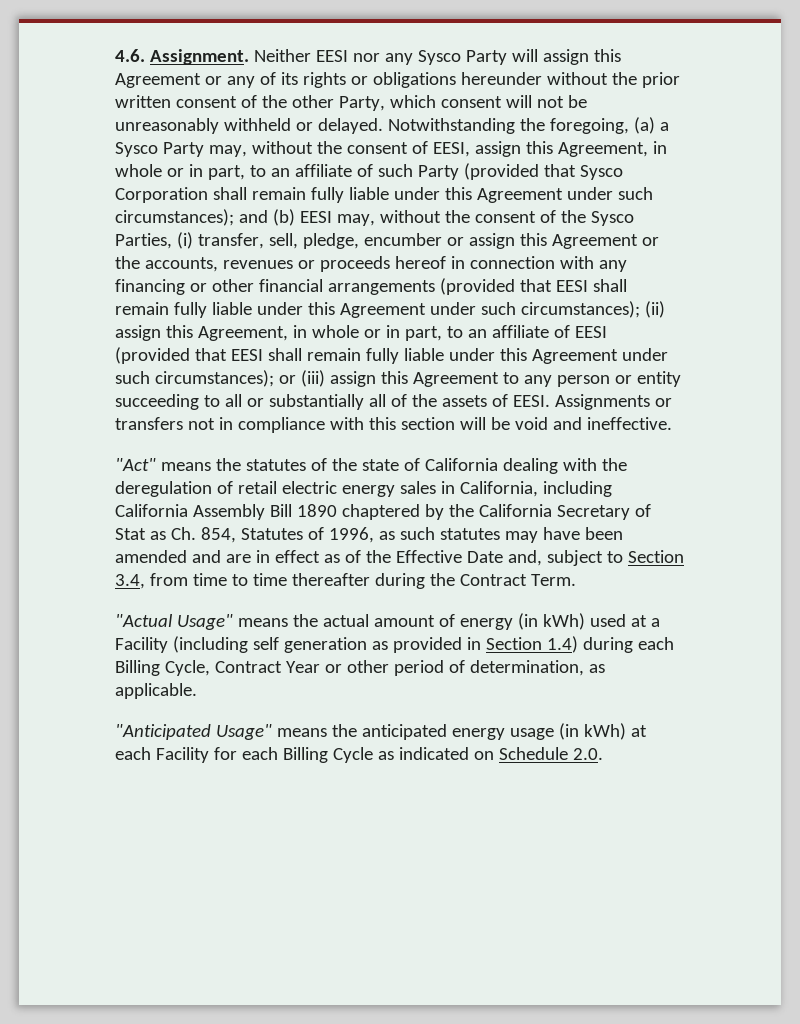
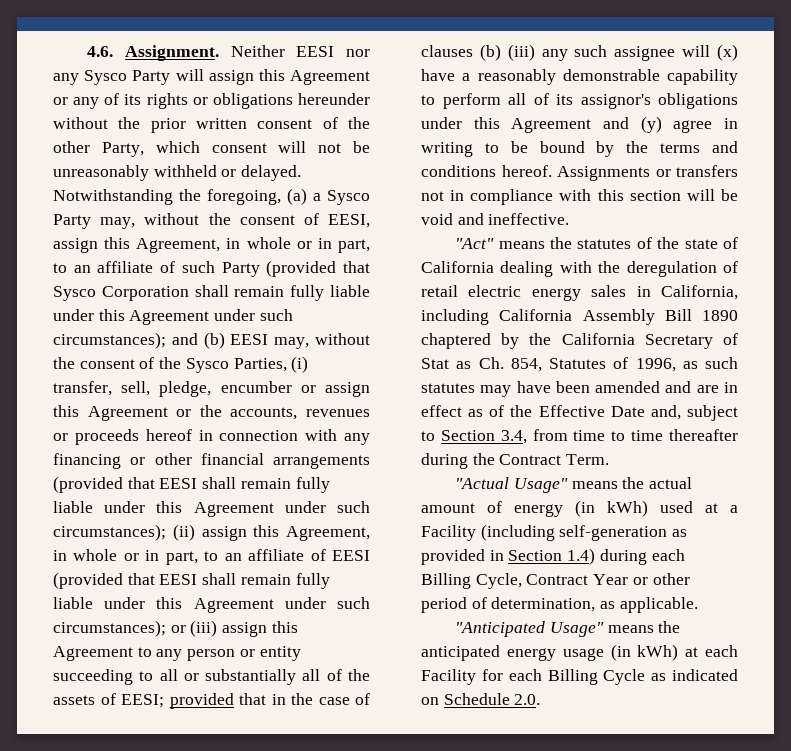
[512,395,550,407] EESI. -> [121,693,370,709] [421,44,738,61] [421,69,738,85] [421,93,738,109] [421,116,738,133] [421,141,738,157] [421,165,552,177] EESI; provided that in the case of clauses (b) (iii) any such assignee will (x) have a reasonably demonstrable capability to perform all of its assignor's obligations under this Agreement and (y) agree in writing to be bound by the terms and conditions hereof.
[252,637,367,653] self generation -> [559,525,668,541] self-generation

